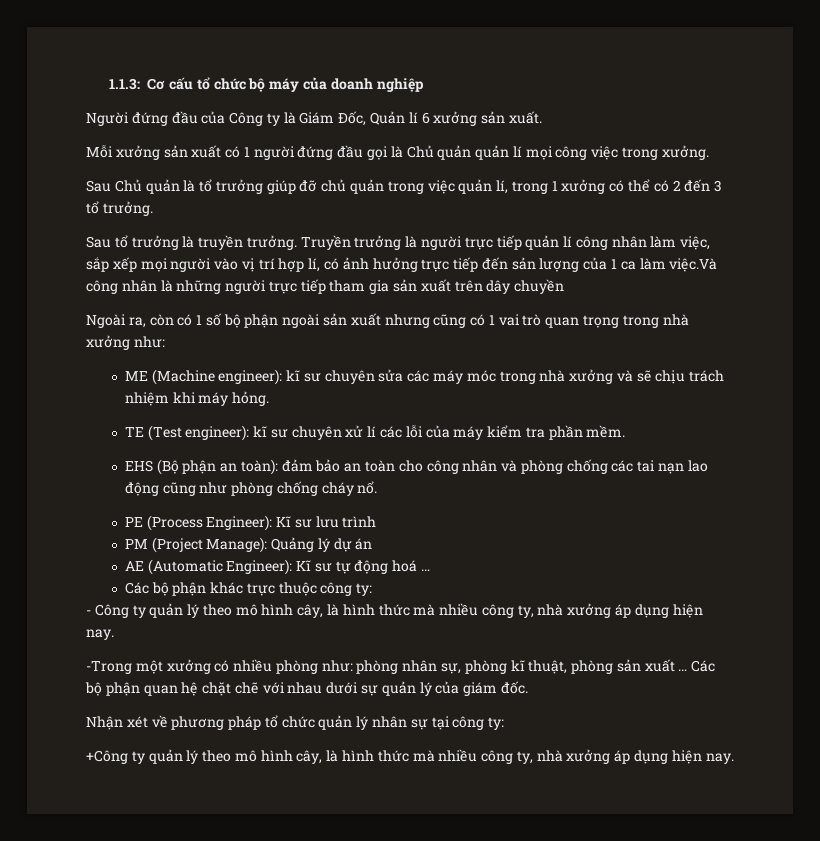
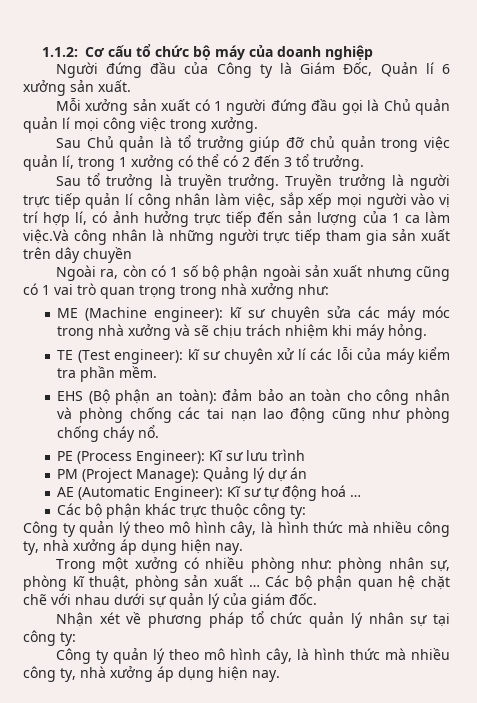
[109,78,141,90] 1.1.3: -> [41,47,78,57] 1.1.2:
[86,610,91,615] - -> (307, 512) none
[86,661,132,674] -Trong -> [55,559,96,573] Trong
[86,750,128,764] +Công -> [55,648,91,664] Công

